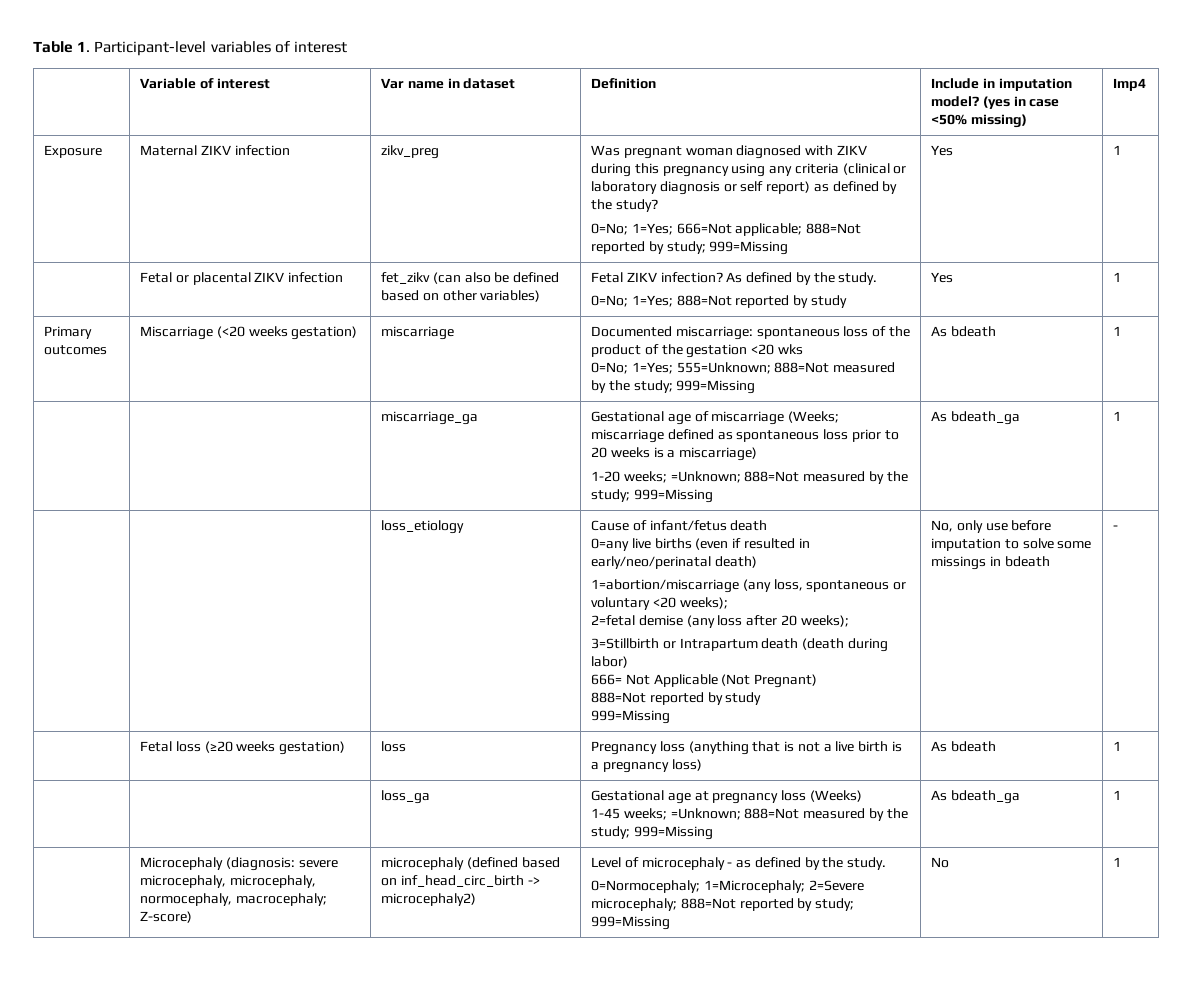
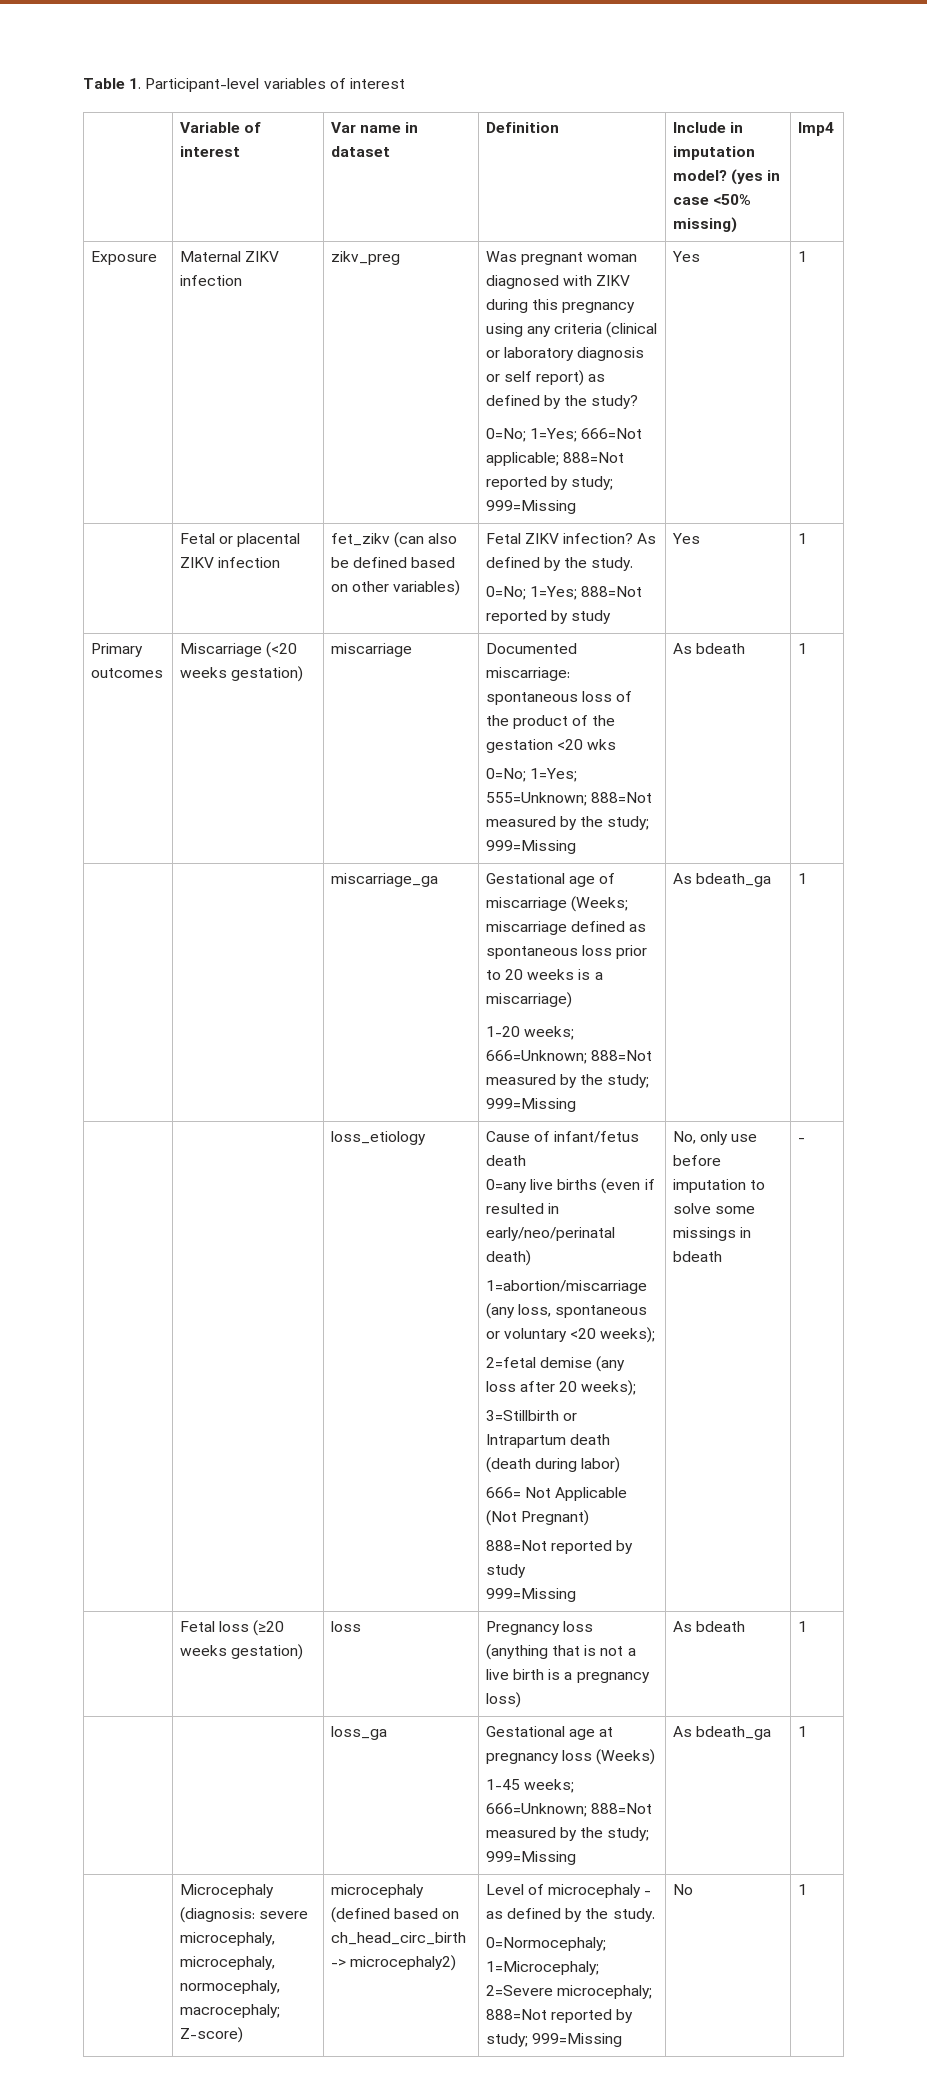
[670,471,741,483] =Unknown; -> [485,1050,587,1064] 666=Unknown;
[670,808,741,820] =Unknown; -> [485,1803,587,1817] 666=Unknown;
[400,875,524,887] inf_head_circ_birth -> [330,1932,466,1945] ch_head_circ_birth

